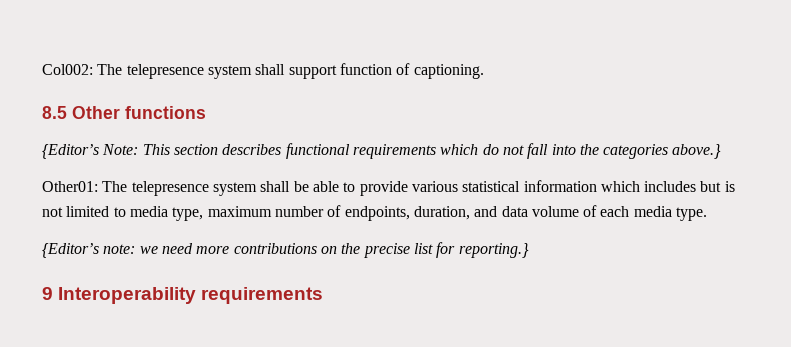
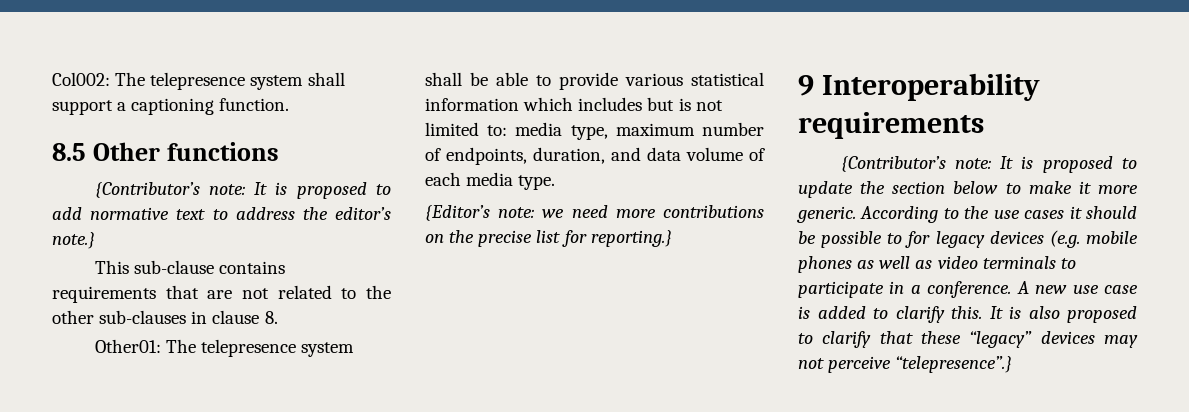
[339,63,484,79] function of captioning. -> [117,98,290,115] a captioning function.
[42,143,722,159] {Editor’s Note: This section describes functional requirements which do not fall into the categories above.} -> [94,182,391,199] [52,207,392,220] [52,232,95,249] [94,260,285,274] [52,285,391,303] [52,310,278,324] {Contributor’s note: It is proposed to add normative text to address the editor’s note.} // This sub-clause contains requirements that are not related to the other sub-clauses in clause 8.
[113,207,126,217] to -> [487,125,508,136] to:
(324, 295) none -> [840,156,1137,173] [798,181,1138,198] [797,206,1137,223] [798,230,1138,248] [798,256,1076,273] [798,281,1138,298] [798,306,1137,323] [798,331,1138,348] [798,356,1013,373] // {Contributor’s note: It is proposed to update the section below to make it more generic. According to the use cases it should be possible to for legacy devices (e.g. mobile phones as well as video terminals to participate in a conference. A new use case is added to clarify this. It is also proposed to clarify that these “legacy” devices may not perceive “telepresence”.}

